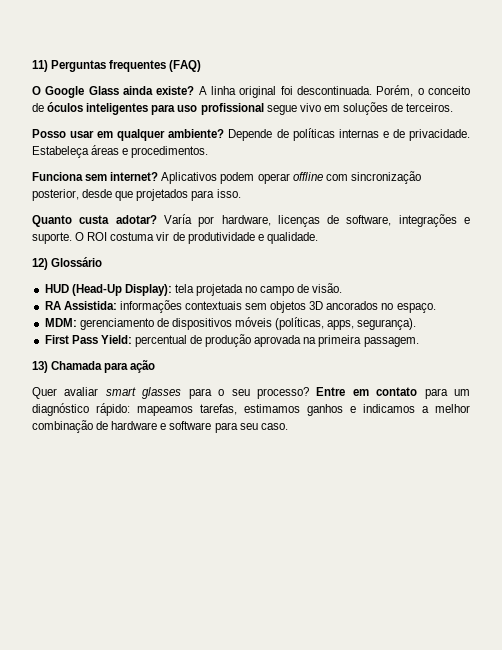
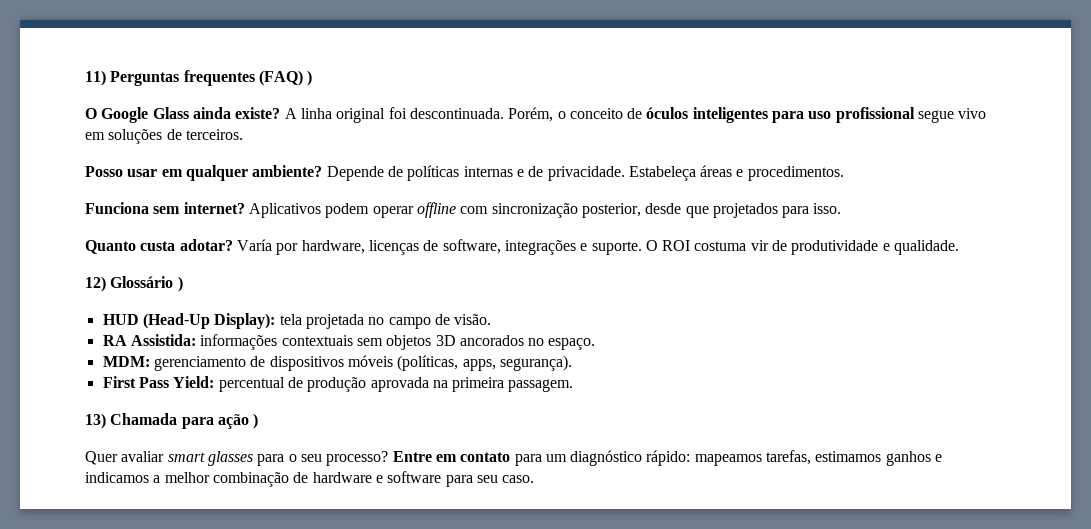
(202, 66) none -> [307,70,313,86] )
(103, 262) none -> [177,276,183,292] )
(156, 366) none -> [253,413,259,429] )

